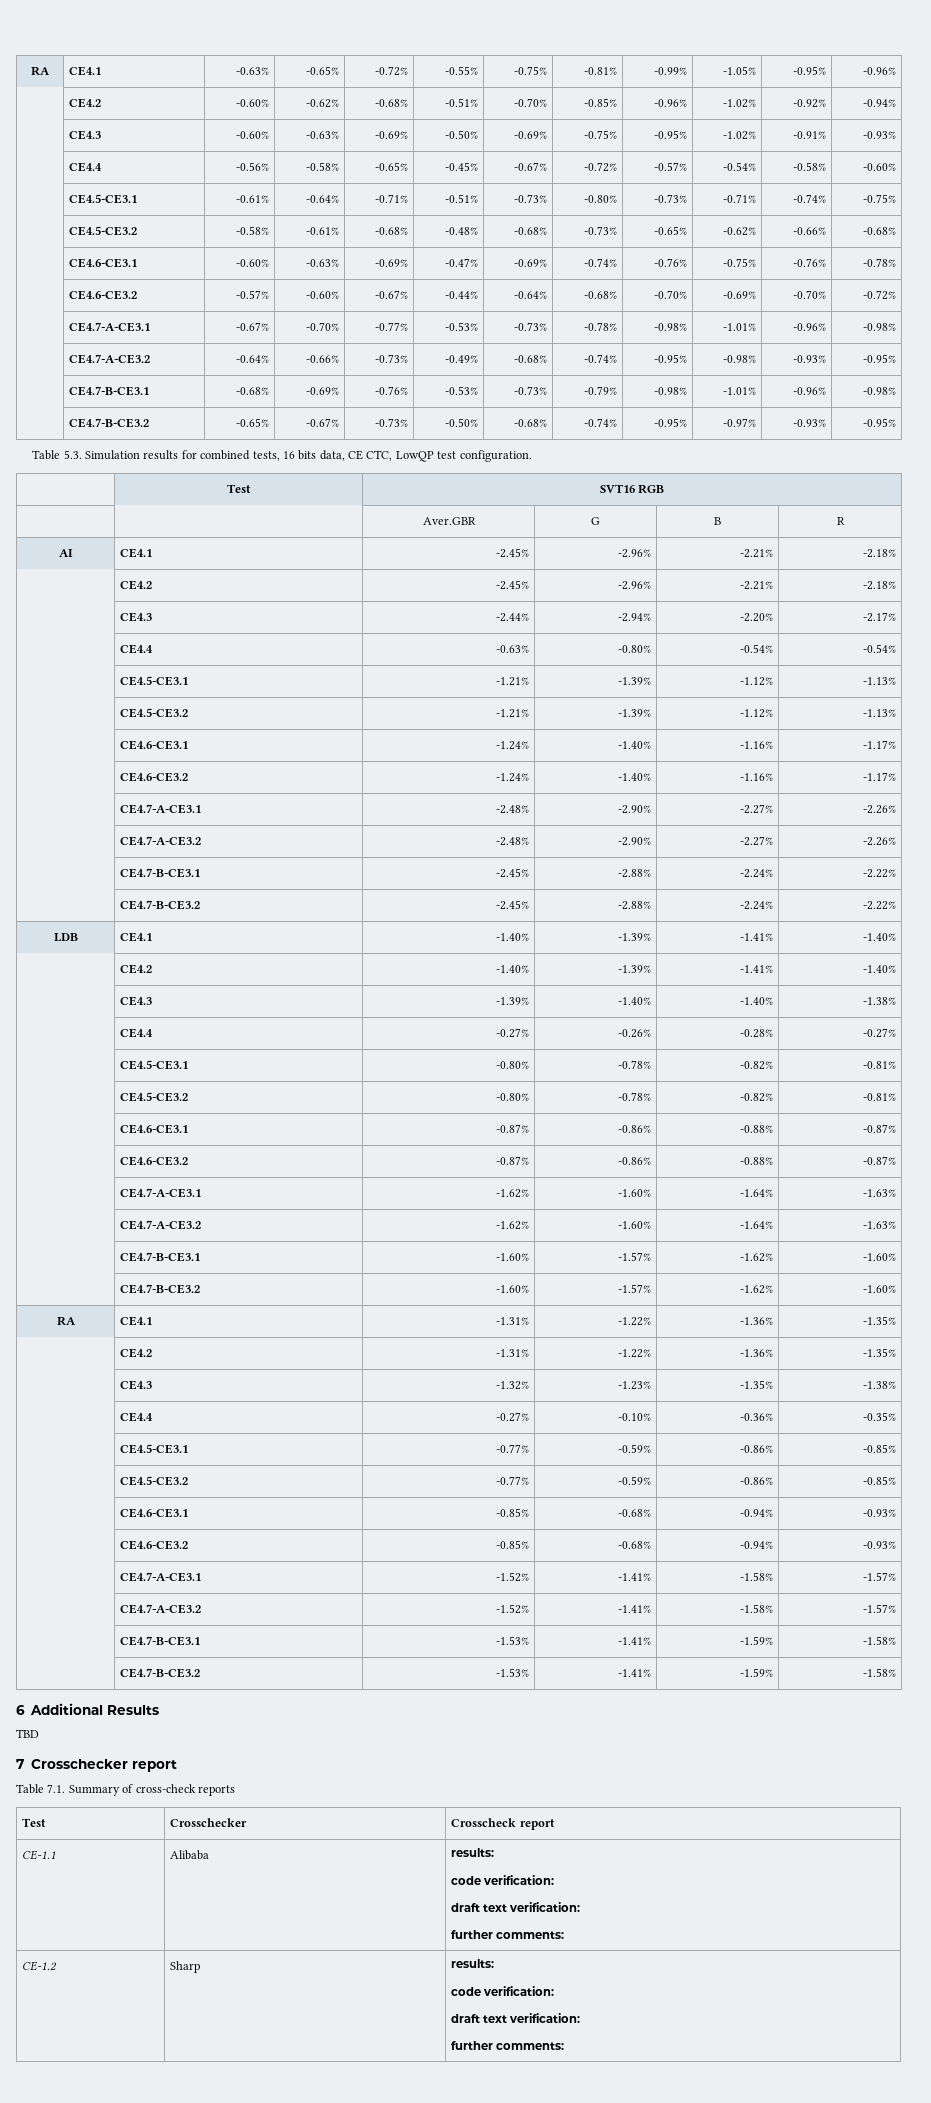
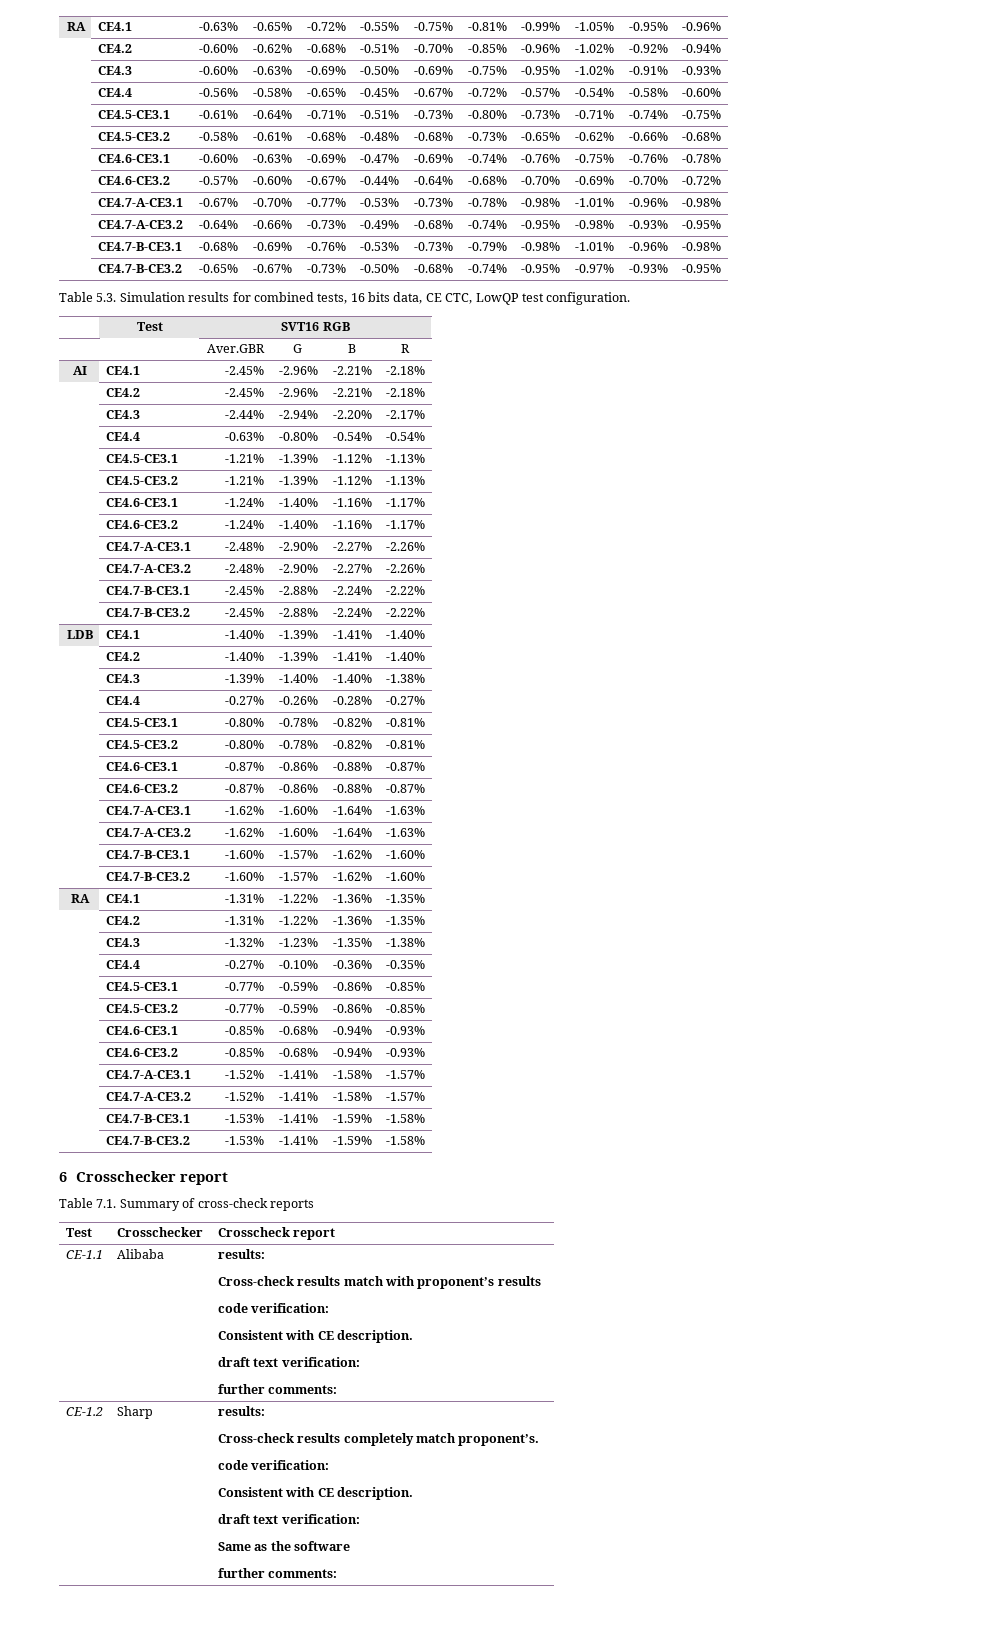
[30,1703,160,1715] [16,1729,39,1738] [16,1759,24,1769] Additional Results // TBD // 7 -> (67, 1177) none
[451,1875,555,1885] code verification: -> [217,1276,541,1289] [217,1303,330,1313] [217,1330,413,1343] Cross-check results match with proponent’s results // code verification: // Consistent with CE description.
[451,1986,555,1996] [451,2013,581,2023] code verification: // draft text verification: -> [217,1433,540,1446] [217,1460,330,1470] [217,1487,413,1500] [217,1514,360,1524] [217,1541,350,1551] Cross-check results completely match proponent’s. // code verification: // Consistent with CE description. // draft text verification: // Same as the software

